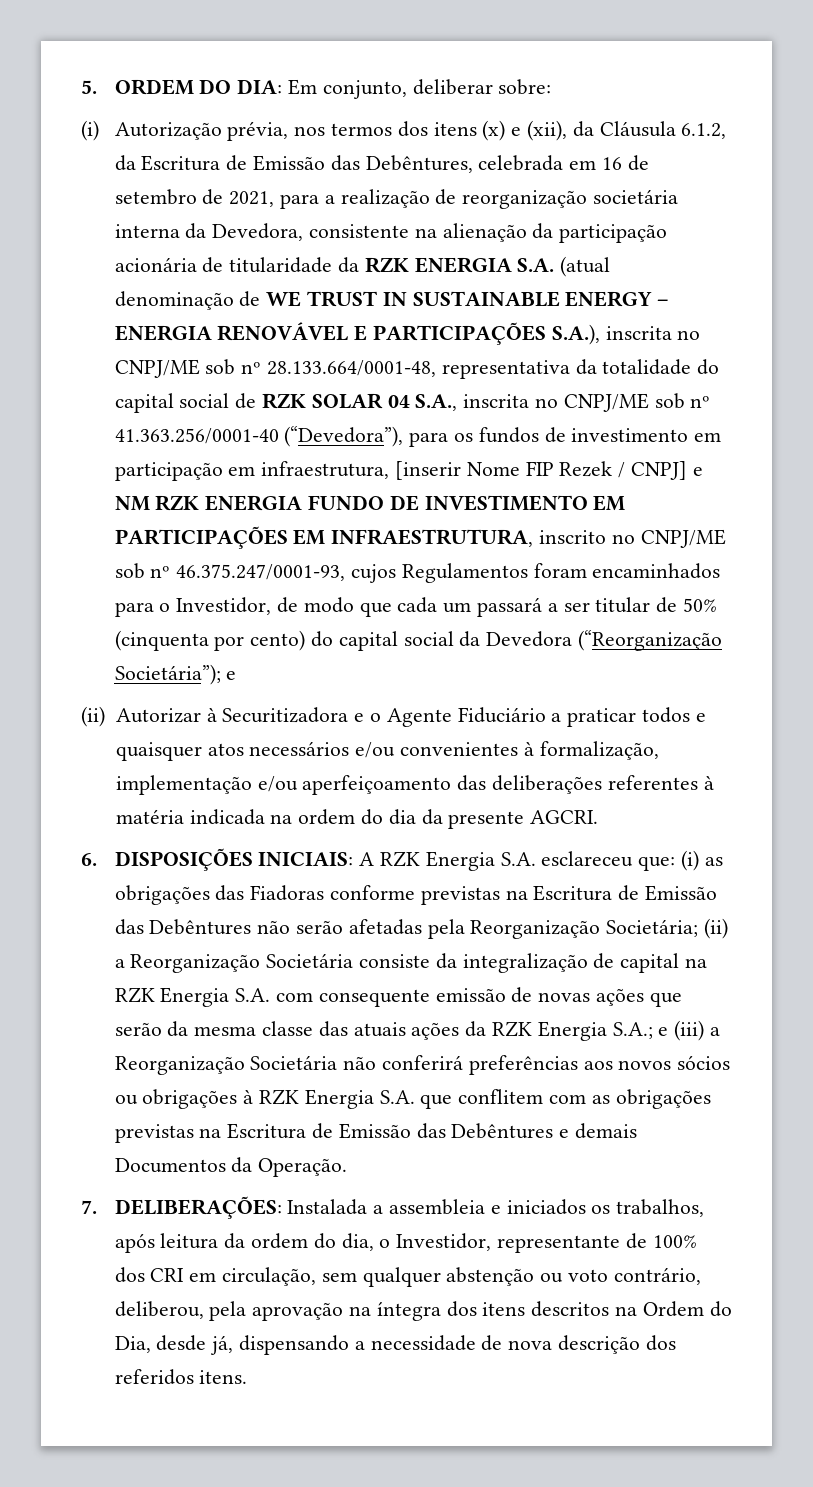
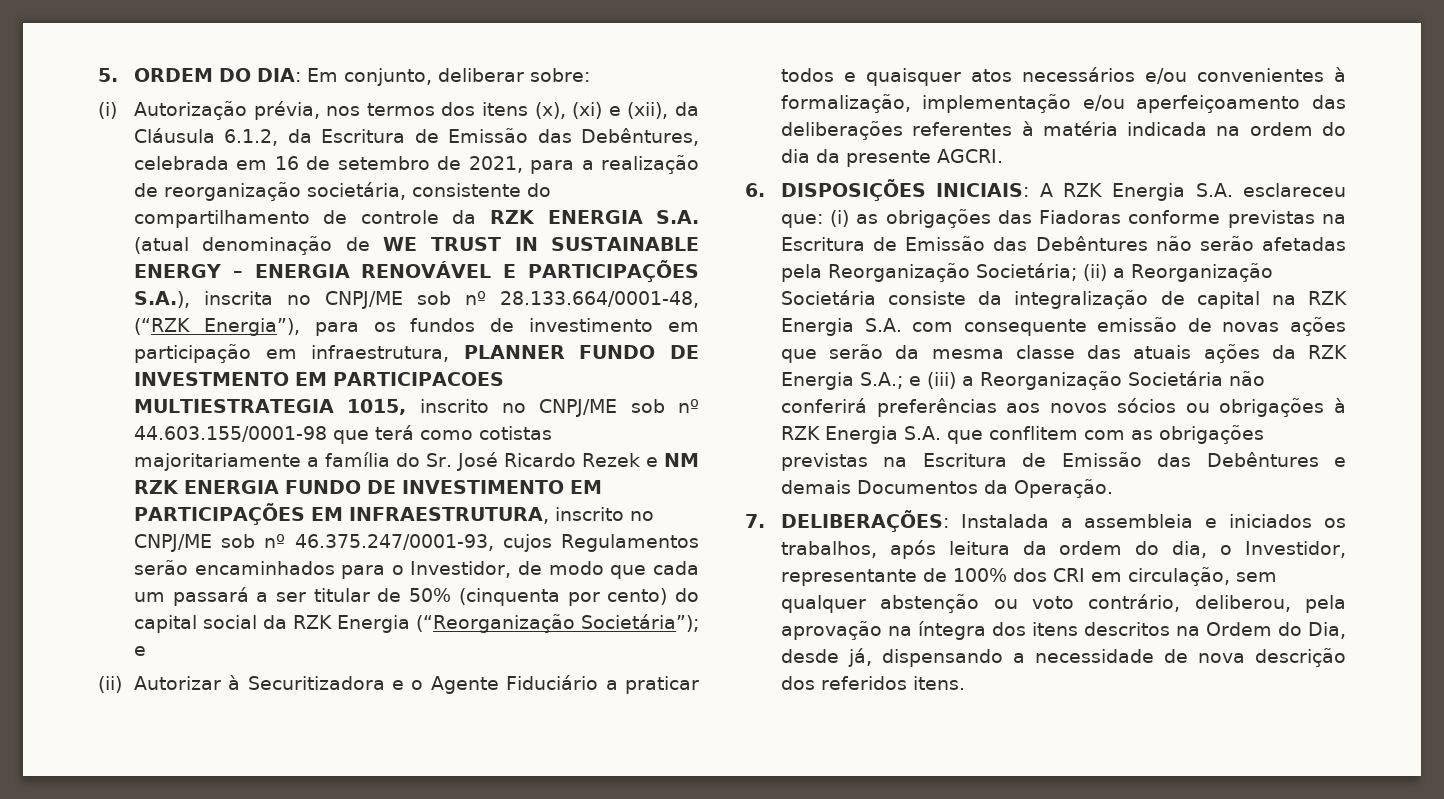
[482,120,506,141] (x) -> [534,102,603,119] (x), (xi)
[592,189,678,204] [114,223,668,243] [114,257,333,273] societária interna da Devedora, consistente na alienação da participação acionária de titularidade -> [306,182,551,200] [133,210,439,228] societária, consistente do compartilhamento de controle
[441,359,720,379] [114,393,711,413] [114,426,404,447] representativa da totalidade do capital social de RZK SOLAR 04 S.A., inscrita no CNPJ/ME sob nº 41.363.256/0001-40 (“Devedora”), -> [133,318,300,336] (“RZK Energia”),
[394,461,687,480] [inserir Nome FIP Rezek / CNPJ] -> [463,345,699,359] [133,372,504,386] [133,399,699,417] [133,425,552,444] [133,452,641,471] PLANNER FUNDO DE INVESTMENTO EM PARTICIPACOES MULTIESTRATEGIA 1015, inscrito no CNPJ/ME sob nº 44.603.155/0001-98 que terá como cotistas majoritariamente a família do Sr. José Ricardo Rezek
[533,563,587,578] foram -> [133,560,188,575] serão
[486,631,573,647] Devedora -> [292,615,410,633] RZK Energia

